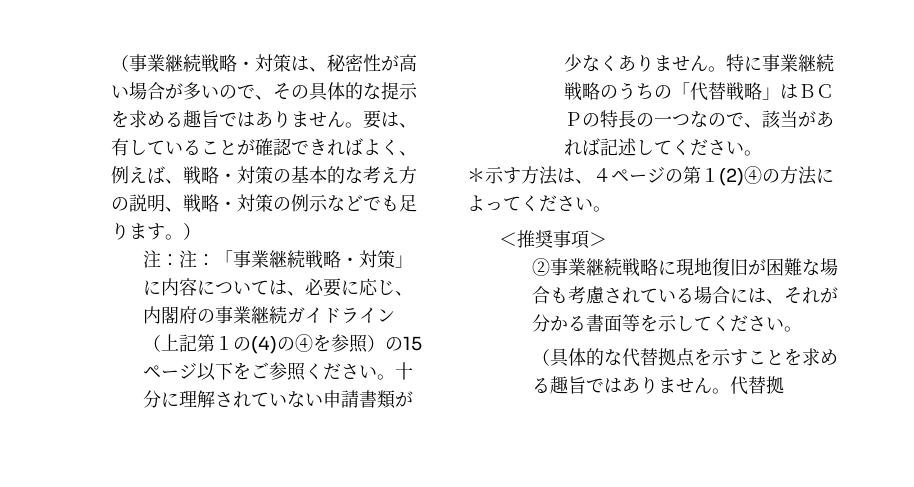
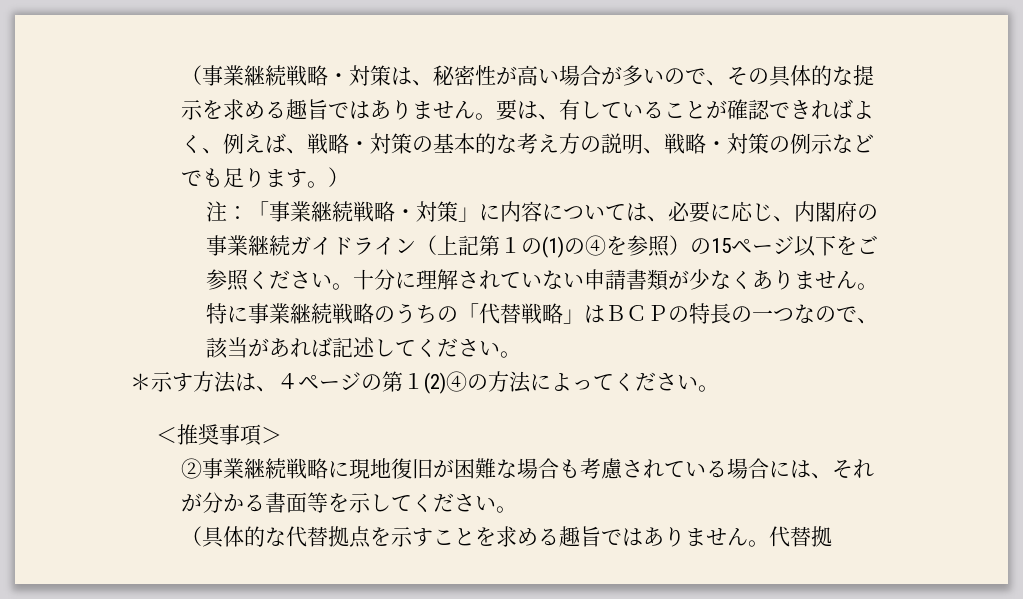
[179,250,216,268] 注： -> (249, 212) none
[251,336,278,354] (4) -> [542,236,565,258] (1)

